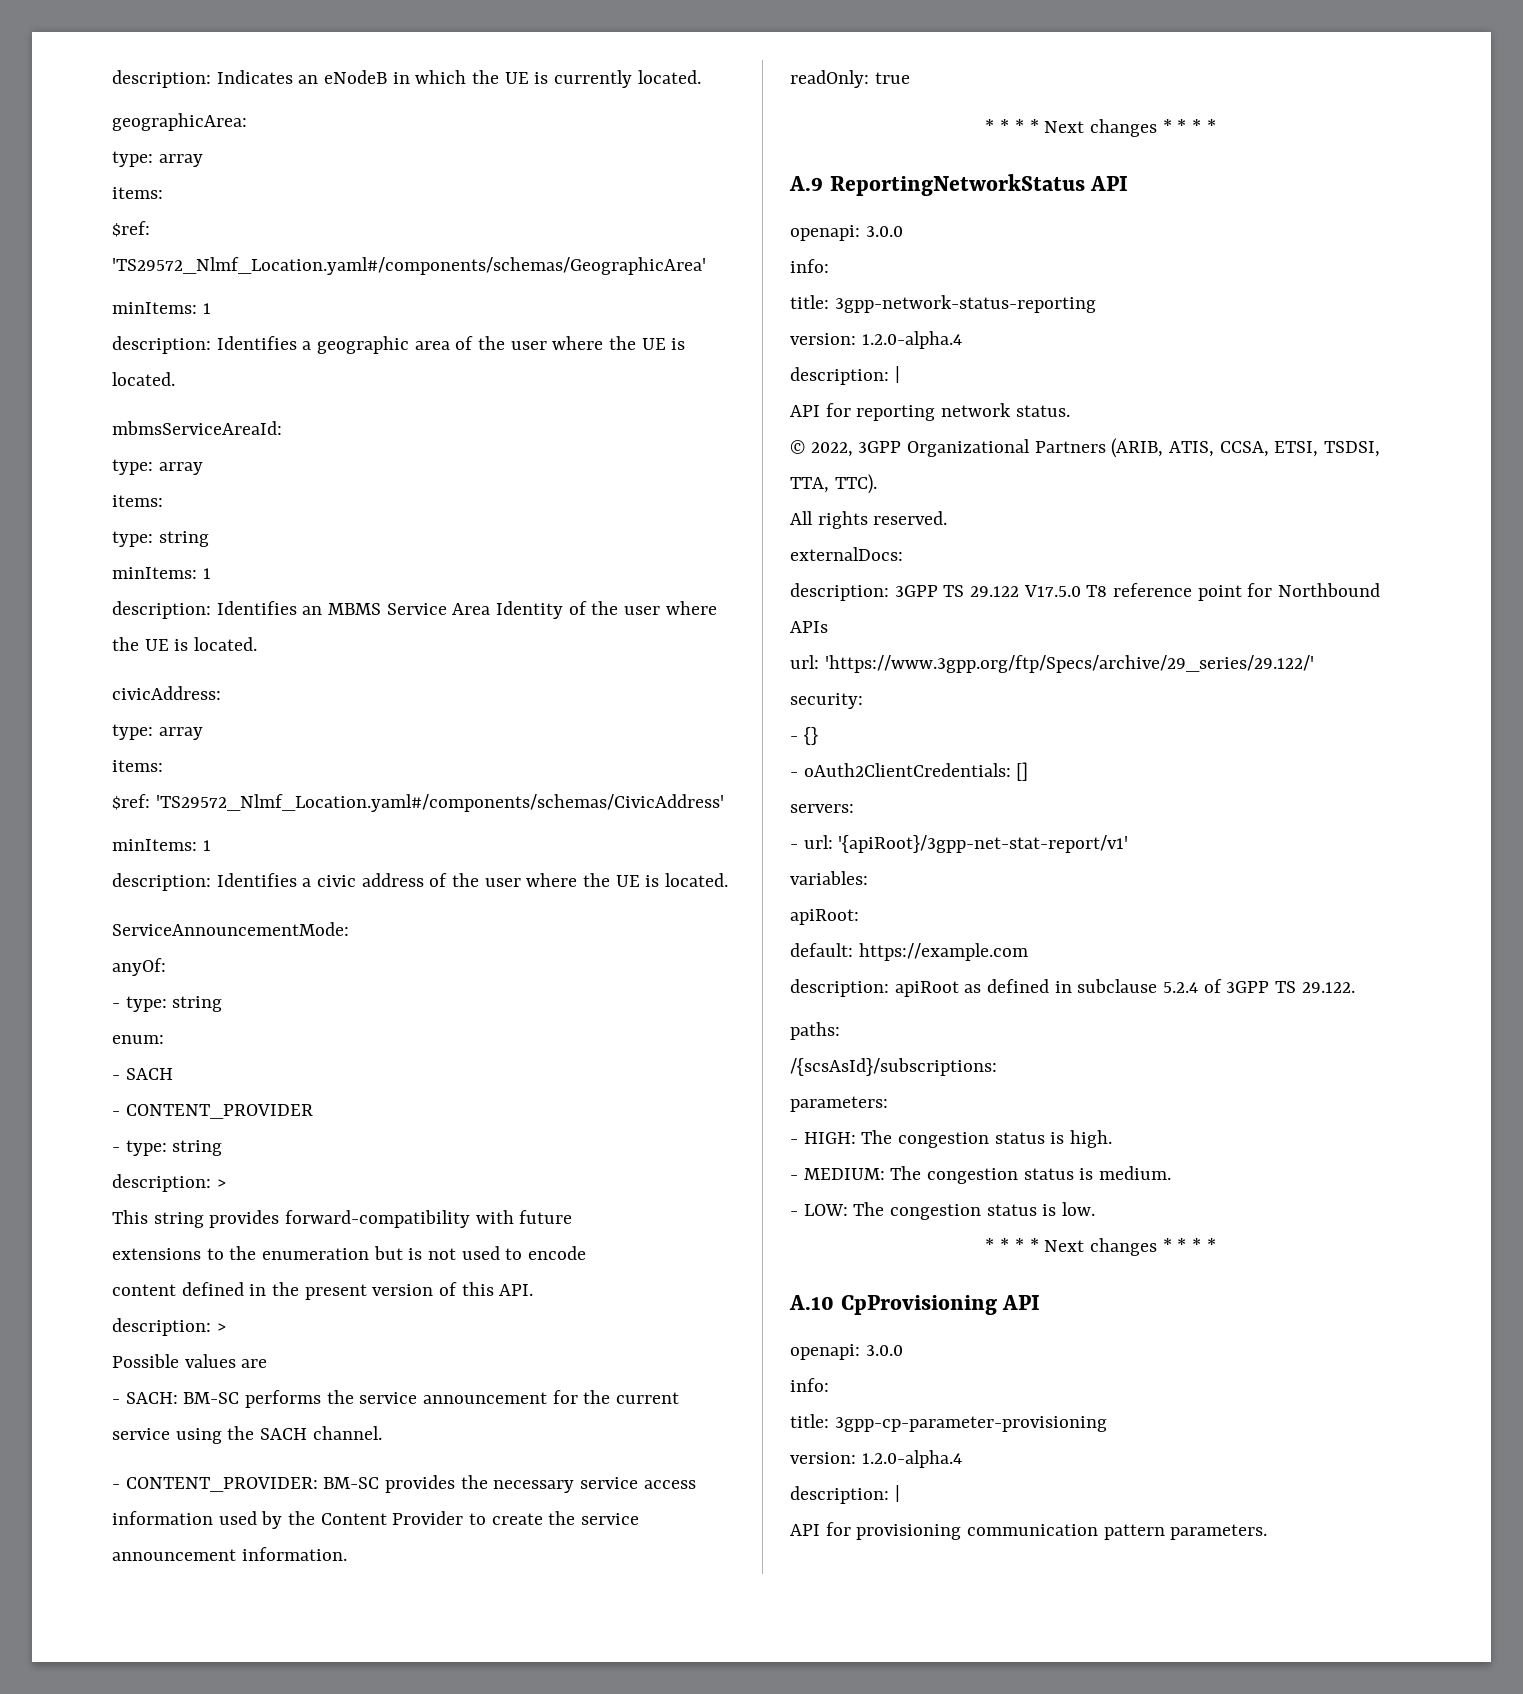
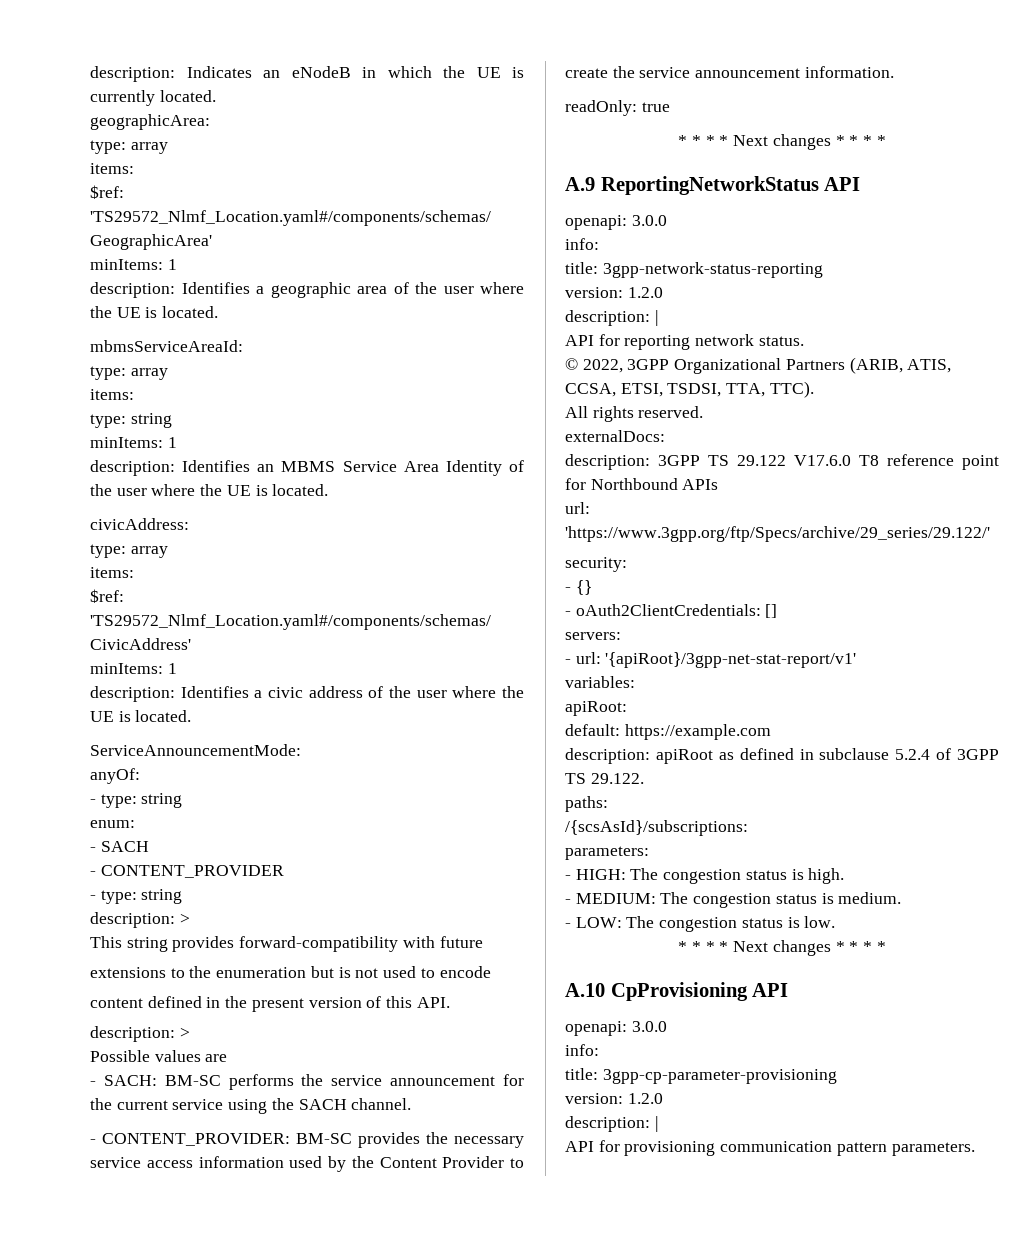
[861,331,962,349] 1.2.0-alpha.4 -> [627,287,663,298] 1.2.0
[1023,585,1081,597] V17.5.0 -> [794,455,851,466] V17.6.0
[861,1450,962,1468] 1.2.0-alpha.4 -> [627,1093,663,1104] 1.2.0

